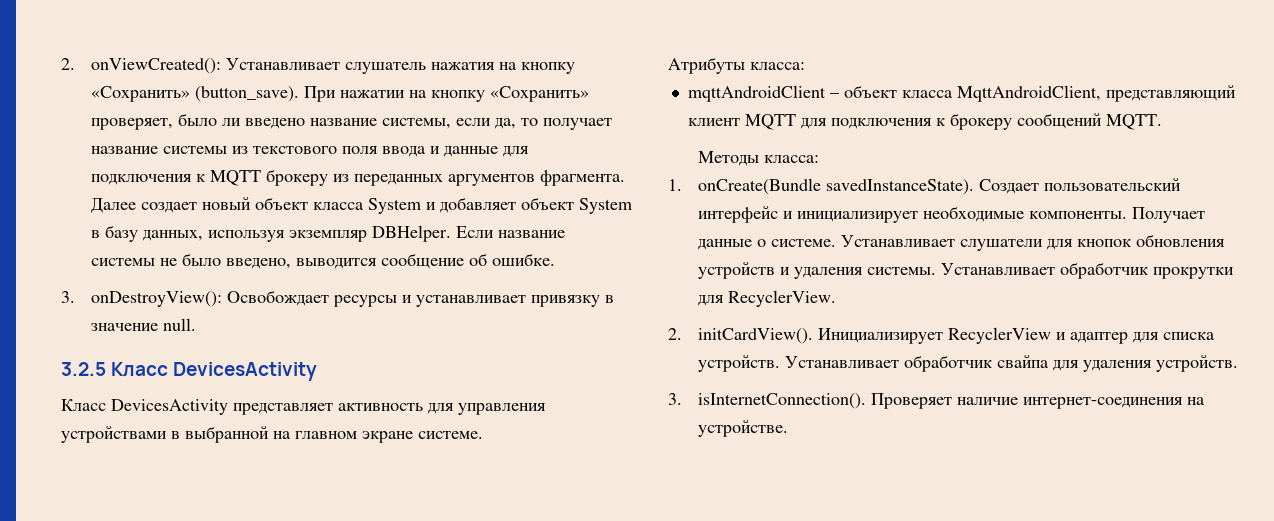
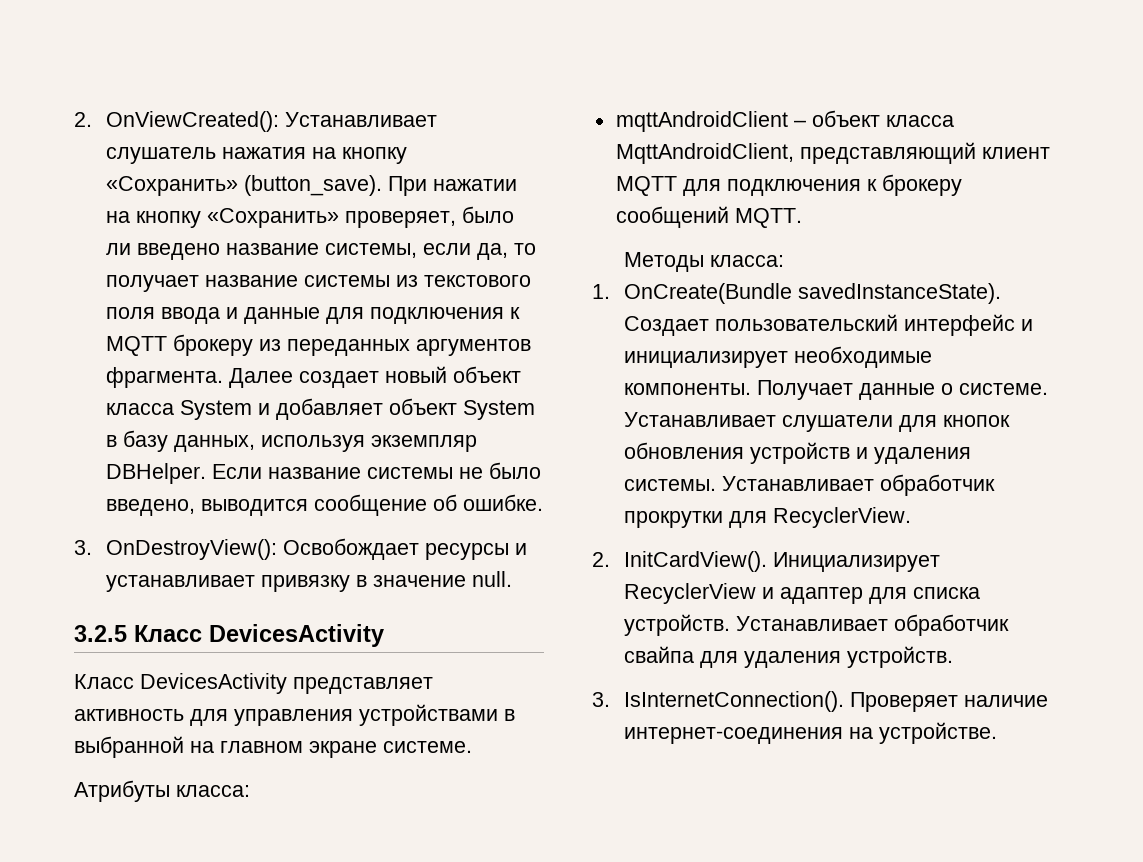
[61,58,221,74] 2. onViewCreated(): -> [74,111,280,132] 2. OnViewCreated():
[90,291,222,307] onDestroyView(): -> [106,539,278,560] OnDestroyView():
[697,178,821,195] onCreate(Bundle -> [624,283,793,304] OnCreate(Bundle
[697,328,813,344] initCardView(). -> [624,551,768,572] InitCardView().
[697,393,866,409] isInternetConnection(). -> [624,691,845,712] IsInternetConnection().

